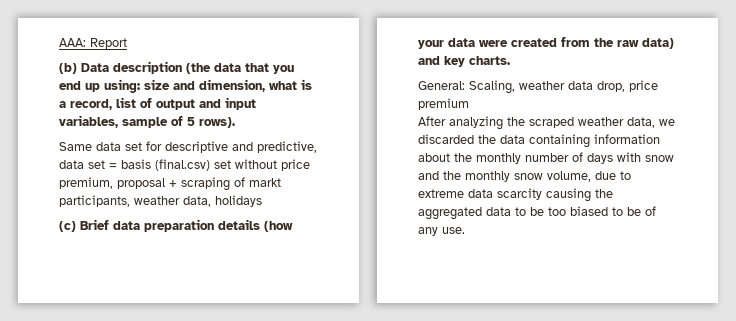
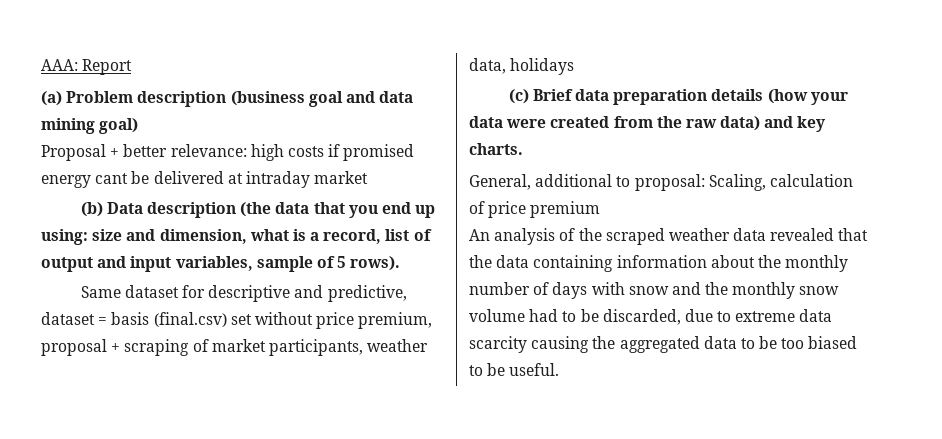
(127, 43) none -> [41,91,414,107] [41,118,139,134] [41,144,415,161] [41,171,369,188] // (a) Problem description (business goal and data mining goal) // Proposal + better relevance: high costs if promised energy cant be delivered at intraday market
[96,142,142,151] data set -> [124,285,179,298] dataset
[59,160,105,169] data set -> [41,312,95,325] dataset
[249,178,281,187] markt -> [211,339,266,352] market
[418,80,658,94] [418,98,469,110] [418,116,675,130] [418,134,474,144] General: Scaling, weather data drop, price premium // After analyzing the scraped weather data, we discarded -> [469,174,853,191] [469,201,601,218] [469,228,869,245] General, additional to proposal: Scaling, calculation of price premium // An analysis of the scraped weather data revealed that
[547,171,591,182] volume, -> [469,309,681,325] volume had to be discarded,
[645,206,656,216] [418,227,465,236] of any use. -> [509,363,560,376] useful.

